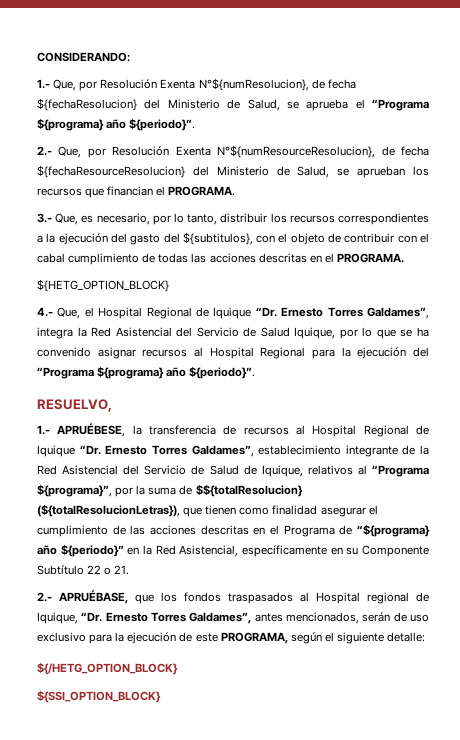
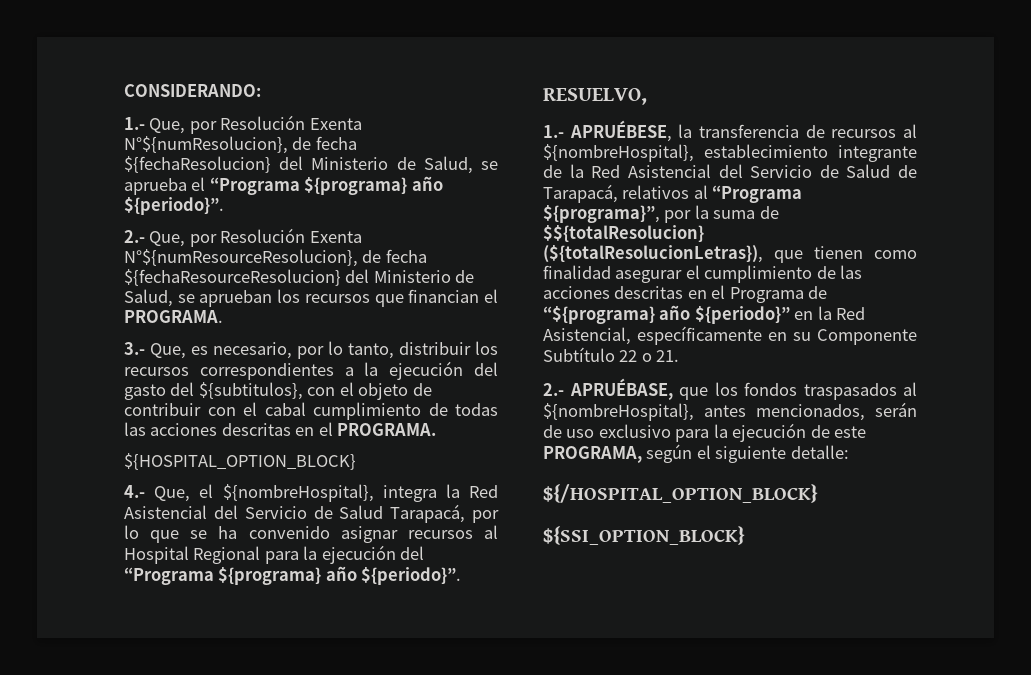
[37,279,169,292] ${HETG_OPTION_BLOCK} -> [124,453,356,470] ${HOSPITAL_OPTION_BLOCK}
[98,307,429,319] Hospital Regional de Iquique “Dr. Ernesto Torres Galdames”, -> [222,484,374,502] ${nombreHospital},
[294,327,336,339] Iquique, -> [390,504,466,523] Tarapacá,
[312,425,429,437] [37,445,254,457] Hospital Regional de Iquique “Dr. Ernesto Torres Galdames”, -> [543,144,694,162] ${nombreHospital},
[261,465,303,477] Iquique, -> [543,184,618,203] Tarapacá,
[316,592,429,604] [37,612,252,624] Hospital regional de Iquique, “Dr. Ernesto Torres Galdames”, -> [543,403,694,421] ${nombreHospital},
[37,662,178,675] ${/HETG_OPTION_BLOCK} -> [543,484,818,503] ${/HOSPITAL_OPTION_BLOCK}

